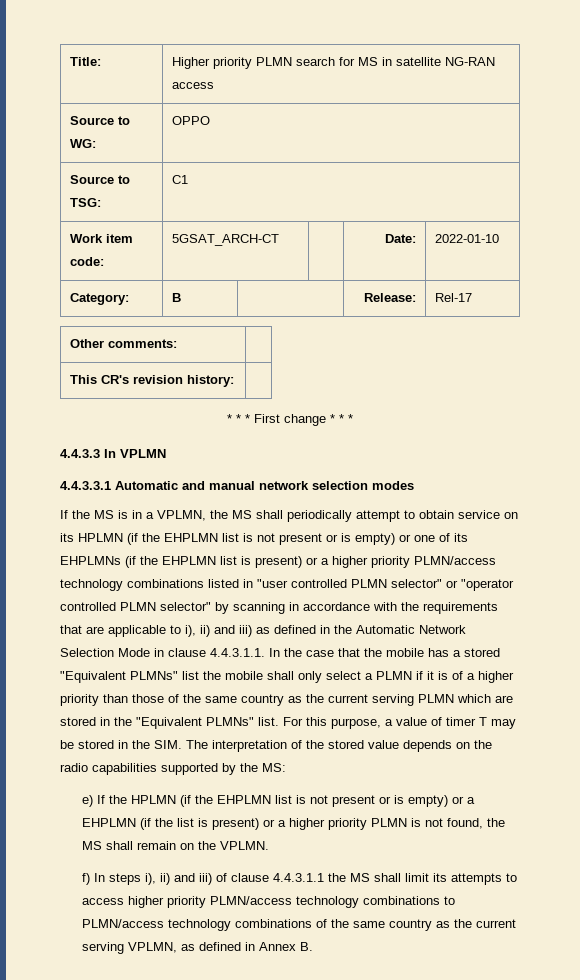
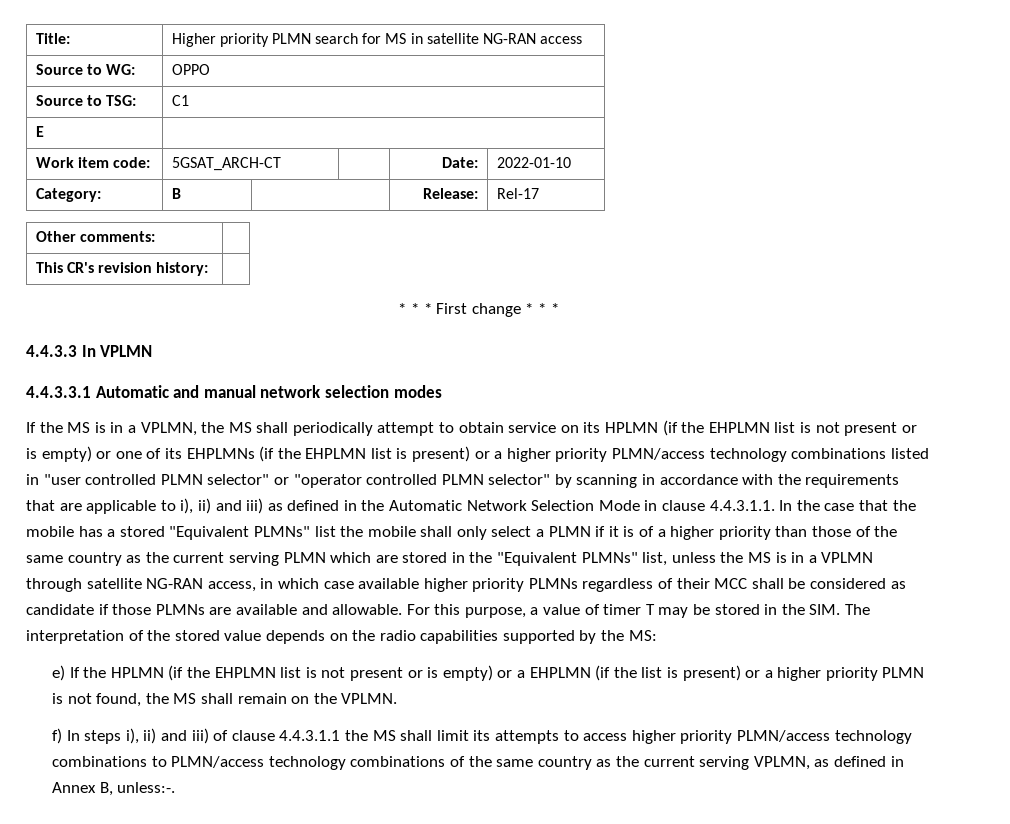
(188, 179) none -> [35,126,44,137] // E |
[258,717,279,726] list. -> [642,552,874,566] [26,578,906,592] [26,604,403,615] list, unless the MS is in a VPLMN through satellite NG-RAN access, in which case available higher priority PLMNs regardless of their MCC shall be considered as candidate if those PLMNs are available and allowable.
[300,942,314,951] B. -> [99,782,176,796] B, unless:-.

